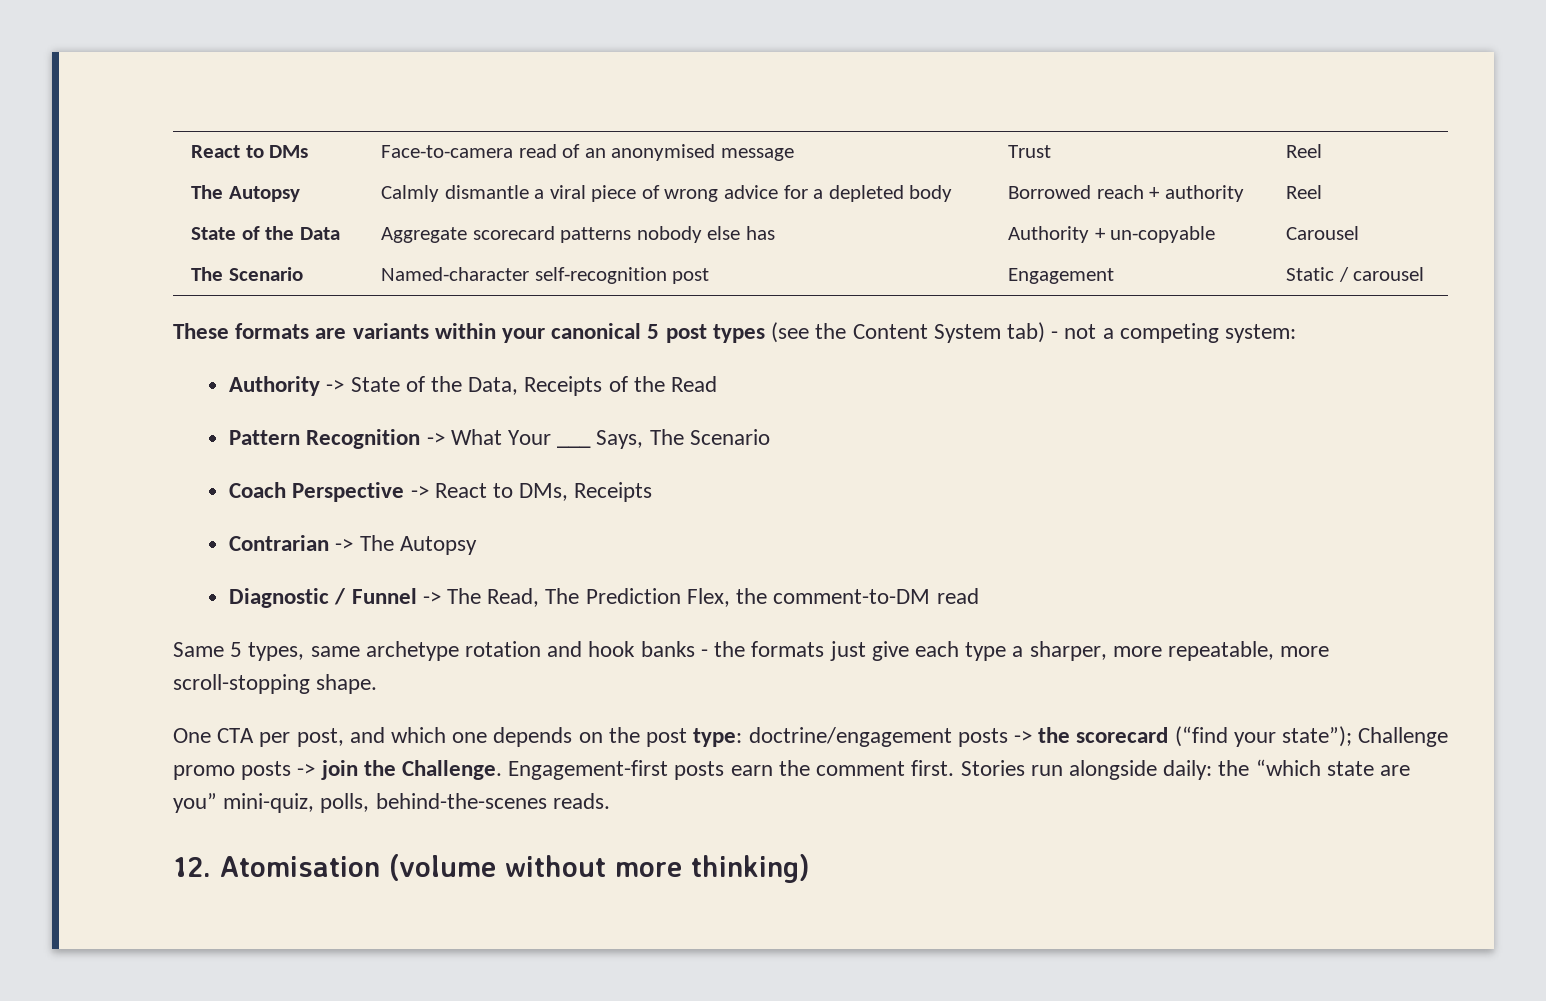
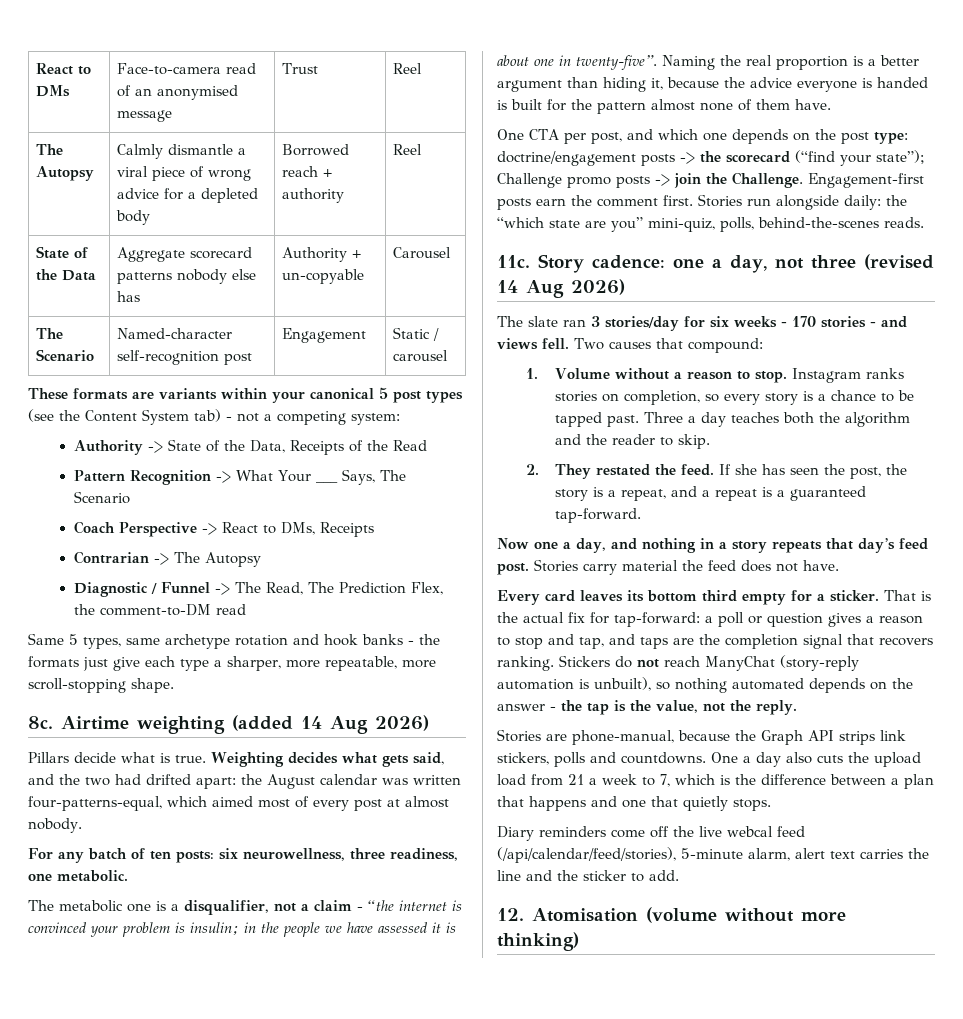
(378, 684) none -> [28,715,429,734] [28,752,444,767] [28,774,461,789] [28,796,449,811] [28,818,82,833] [28,848,458,863] [28,870,128,882] [28,900,462,915] [28,922,456,937] [497,55,919,70] [497,77,928,92] [497,99,831,114] // 8c. Airtime weighting (added 14 Aug 2026) // Pillars decide what is true. Weighting decides what gets said, and the two had drifted apart: the August calendar was written four-patterns-equal, which aimed most of every post at almost nobody. // For any batch of ten posts: six neurowellness, three readiness, one metabolic. // The metabolic one is a disqualifier, not a claim - “the internet is convinced your problem is insulin; in the people we have assessed it is about one in twenty-five”. Naming the real proportion is a better argument than hiding it, because the advice everyone is handed is built for the pattern almost none of them have.
(610, 801) none -> [497,254,934,273] [497,279,625,298] [497,316,907,331] [497,338,763,353] [526,368,905,383] [555,390,915,405] [555,412,911,427] [555,434,711,449] [526,464,908,479] [555,486,867,501] [555,508,642,523] [497,538,928,553] [497,559,839,575] [497,590,931,605] [497,612,923,627] [497,634,933,649] [497,655,859,671] [497,677,913,693] [497,700,797,715] [497,729,906,745] [497,752,921,767] [497,774,934,789] [497,796,771,811] [497,826,805,841] [497,847,929,863] [497,870,679,882] // 11c. Story cadence: one a day, not three (revised 14 Aug 2026) // The slate ran 3 stories/day for six weeks - 170 stories - and views fell. Two causes that compound: // 1. Volume without a reason to stop. Instagram ranks stories on completion, so every story is a chance to be tapped past. Three a day teaches both the algorithm and the reader to skip. // 2. They restated the feed. If she has seen the post, the story is a repeat, and a repeat is a guaranteed tap-forward. // Now one a day, and nothing in a story repeats that day’s feed post. Stories carry material the feed does not have. // Every card leaves its bottom third empty for a sticker. That is the actual fix for tap-forward: a poll or question gives a reason to stop and tap, and taps are the completion signal that recovers ranking. Stickers do not reach ManyChat (story-reply automation is unbuilt), so nothing automated depends on the answer - the tap is the value, not the reply. // Stories are phone-manual, because the Graph API strips link stickers, polls and countdowns. One a day also cuts the upload load from 21 a week to 7, which is the difference between a plan that happens and one that quietly stops. // Diary reminders come off the live webcal feed (/api/calendar/feed/stories), 5-minute alarm, alert text carries the line and the sticker to add.

